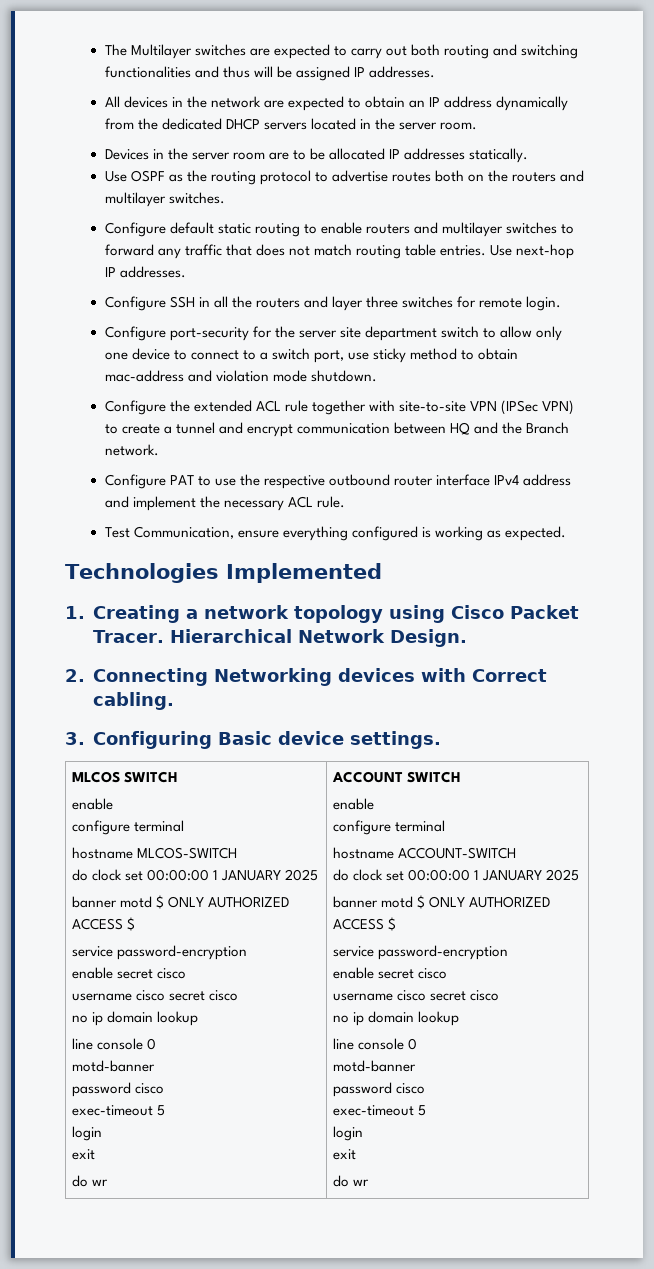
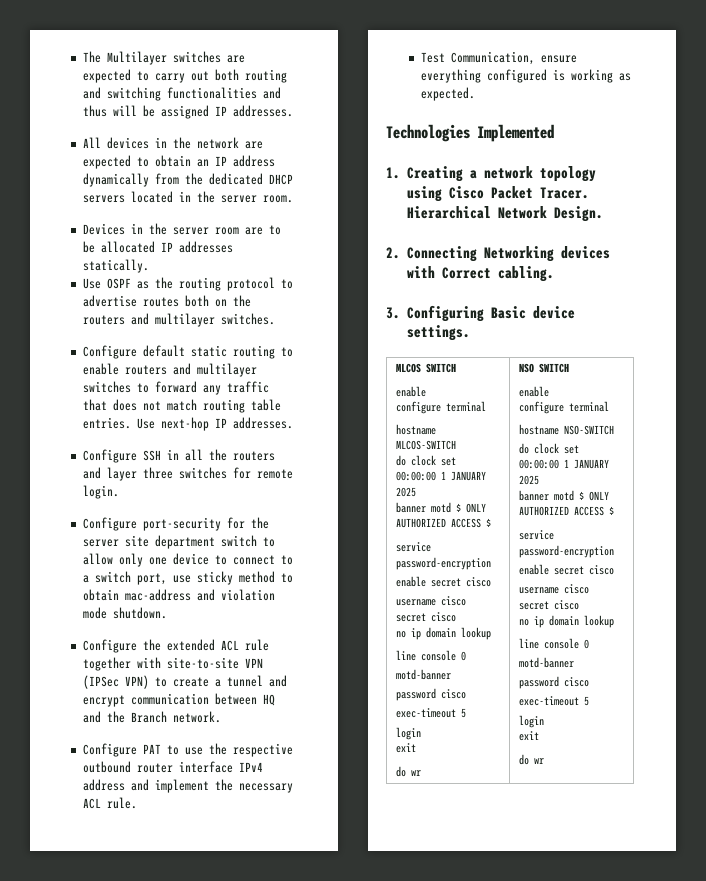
[332,771,462,783] [333,798,375,810] [333,820,446,835] [333,847,517,859] ACCOUNT SWITCH // enable // configure terminal // hostname ACCOUNT-SWITCH -> [519,363,570,373] [519,386,550,397] [519,401,610,414] [519,424,615,435] NSO SWITCH // enable // configure terminal // hostname NSO-SWITCH

